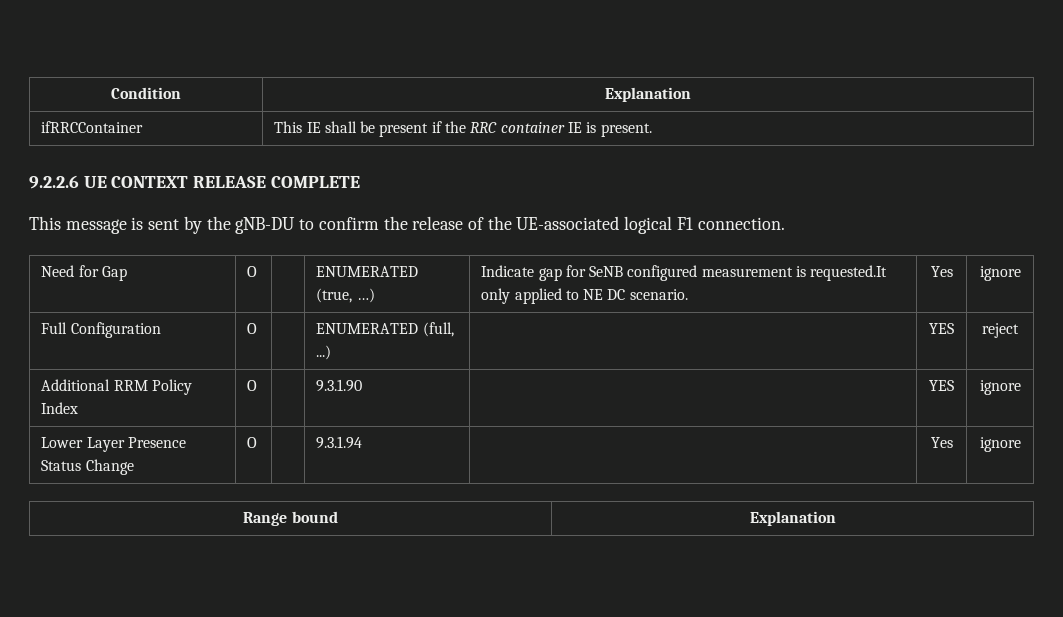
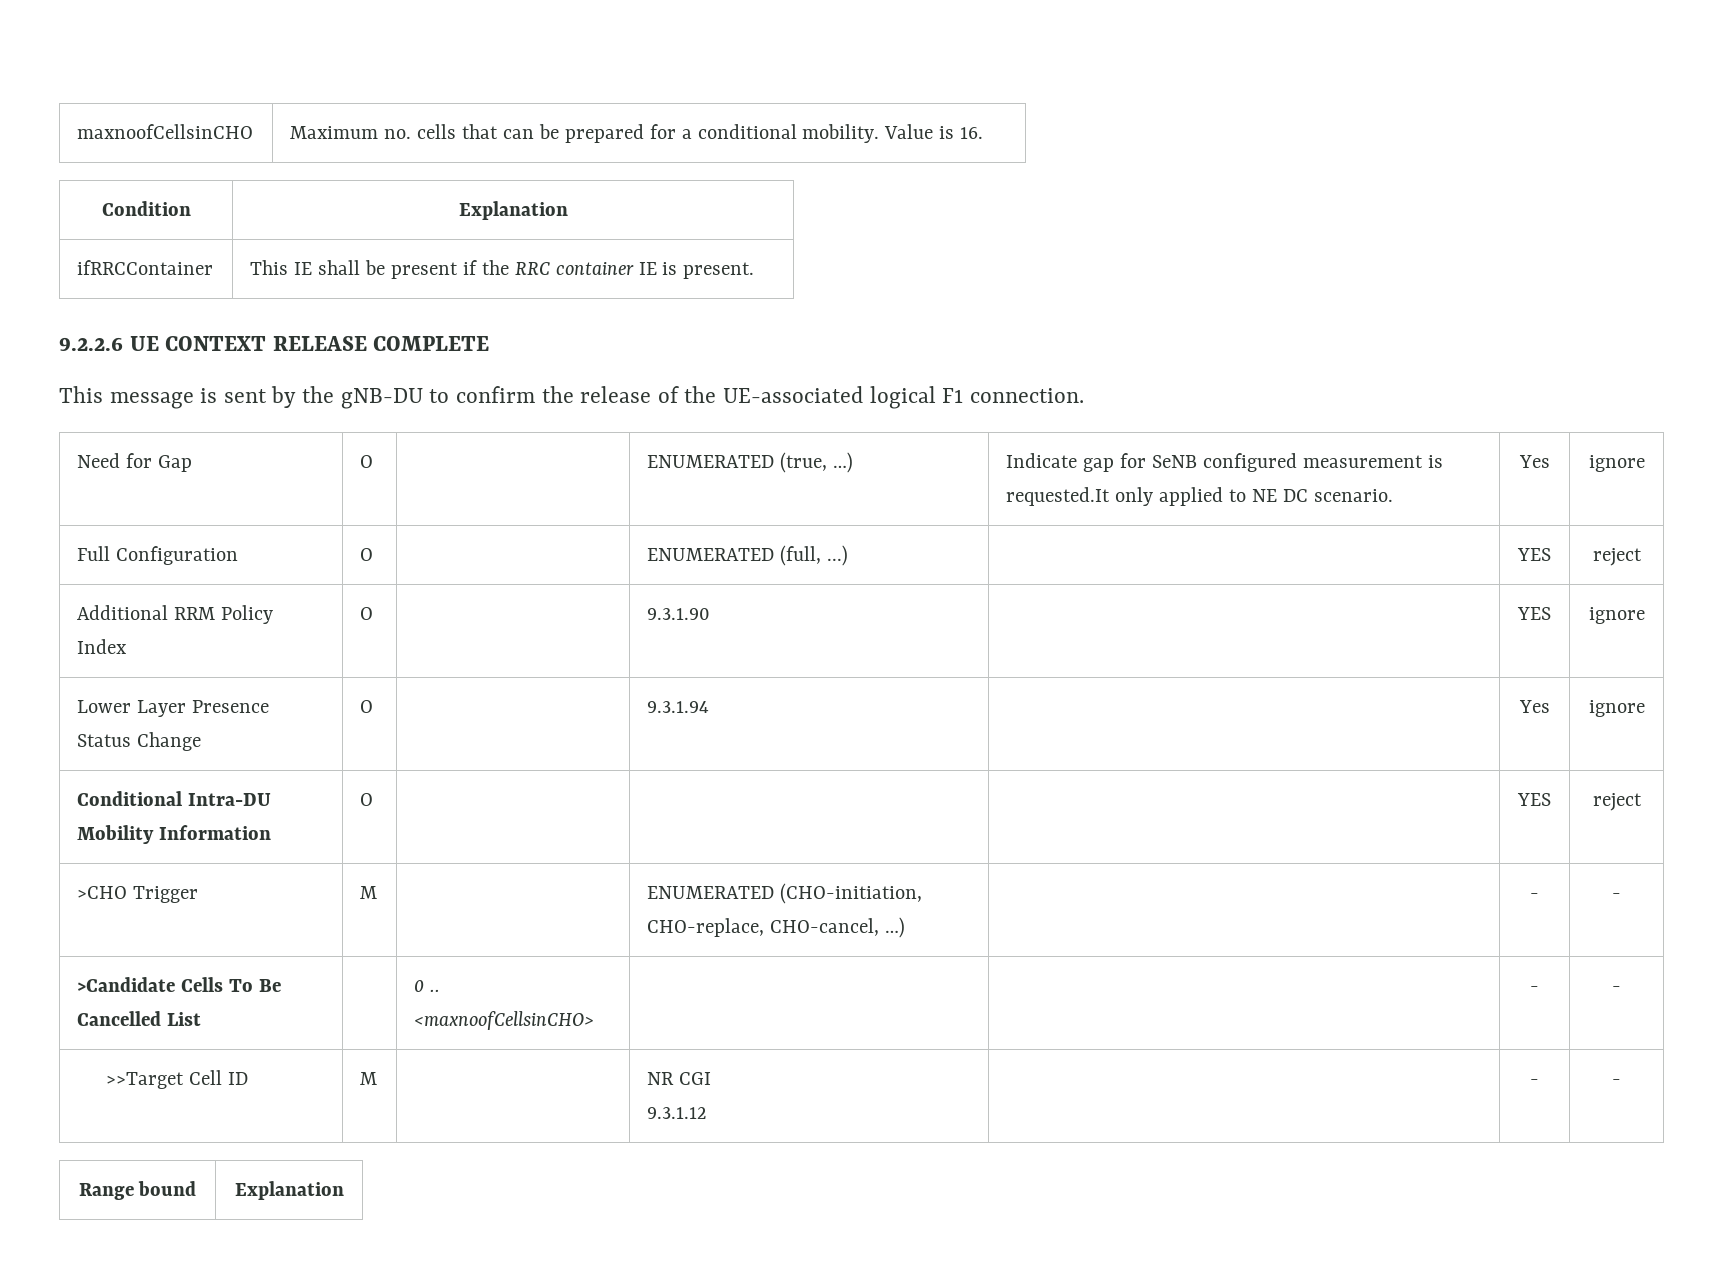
(111, 93) none -> [77,124,254,139] [290,124,984,143] maxnoofCellsinCHO | Maximum no. cells that can be prepared for a conditional mobility. Value is 16. //
(1021, 444) none -> [77,791,272,806] [77,825,272,844] [360,793,374,806] [1517,793,1551,806] [1592,793,1642,811] [77,886,199,903] [360,886,378,899] [647,883,923,904] [647,917,905,938] [1530,893,1539,899] [1612,893,1621,899] [77,977,281,992] [77,1011,202,1026] [414,980,441,992] [414,1011,595,1030] [1530,986,1539,992] [1612,986,1621,992] [106,1070,248,1089] [360,1072,378,1085] [647,1072,712,1085] [647,1107,708,1119] [1530,1079,1539,1085] [1612,1079,1621,1085] // Conditional Intra-DU Mobility Information | O | | | | YES | reject // >CHO Trigger | M | | ENUMERATED (CHO-initiation, CHO-replace, CHO-cancel, …) | | - | - // >Candidate Cells To Be Cancelled List | | 0 .. <maxnoofCellsinCHO> | | | - | - // >>Target Cell ID | M | | NR CGI // 9.3.1.12 | | - | -

